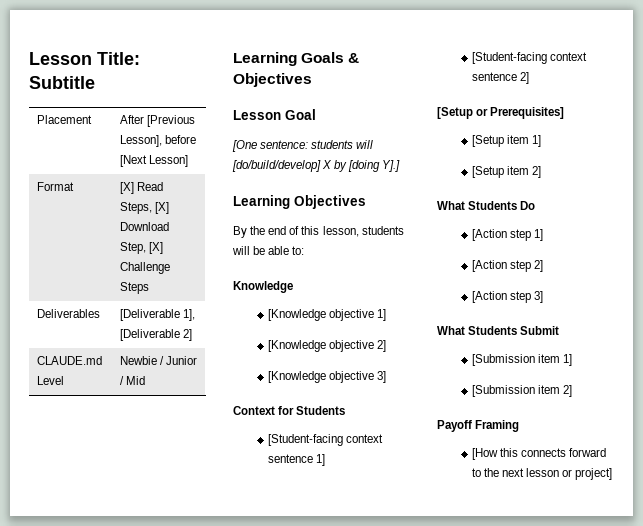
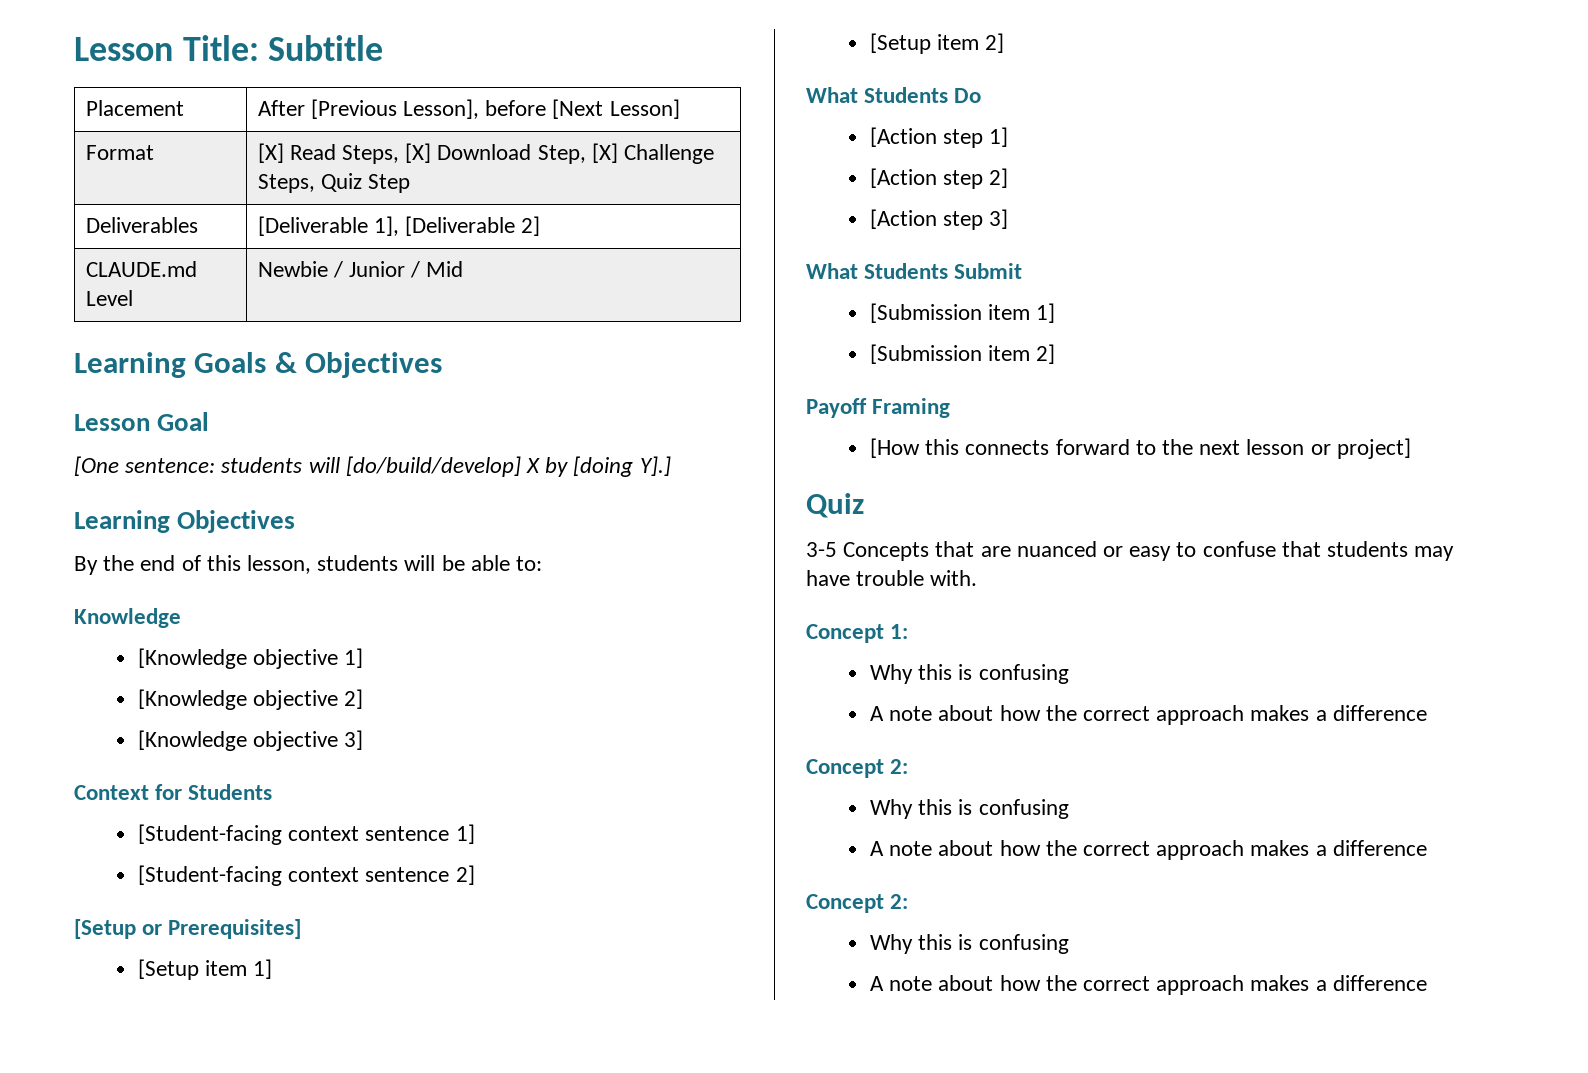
[120,282,150,294] Steps -> [257,173,411,193] Steps, Quiz Step
(613, 474) none -> [806,493,864,518] [806,541,1455,561] [806,570,978,586] [806,624,909,643] [870,664,1069,684] [870,705,1427,725] [806,759,909,778] [870,799,1069,819] [870,840,1427,860] [806,894,909,913] [870,934,1069,954] [870,975,1427,995] // Quiz // 3-5 Concepts that are nuanced or easy to confuse that students may have trouble with. // Concept 1: // Why this is confusing // A note about how the correct approach makes a difference // Concept 2: // Why this is confusing // A note about how the correct approach makes a difference // Concept 2: // Why this is confusing // A note about how the correct approach makes a difference

